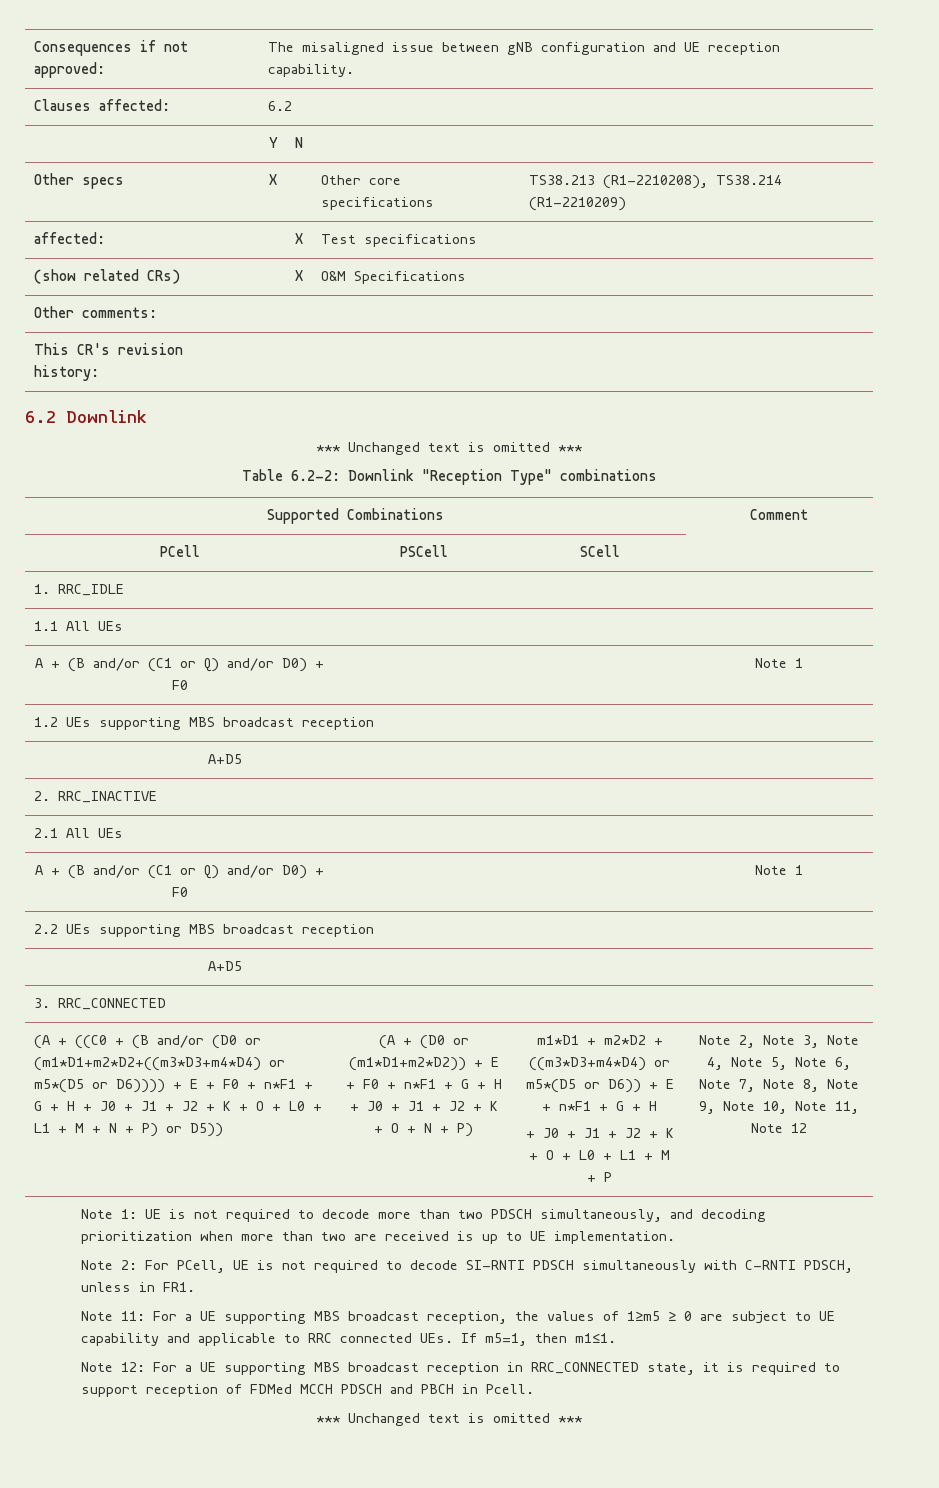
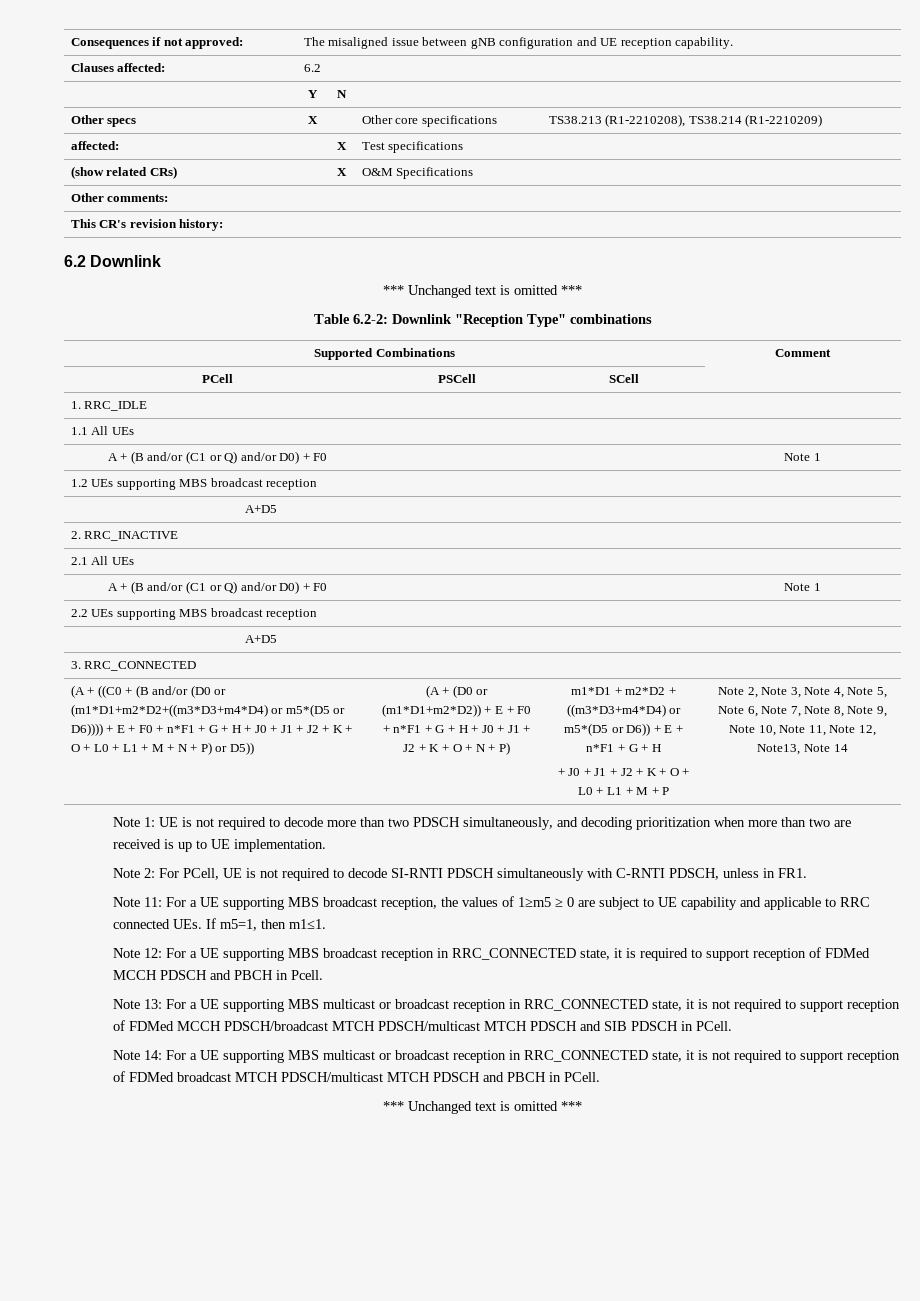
[791,1123,807,1133] 12 -> [858,725,876,736] [757,744,848,755] 12, Note13, Note 14
(534, 1389) none -> [112,999,900,1012] [112,1020,732,1031] [112,1050,900,1063] [112,1071,600,1082] // Note 13: For a UE supporting MBS multicast or broadcast reception in RRC_CONNECTED state, it is not required to support reception of FDMed MCCH PDSCH/broadcast MTCH PDSCH/multicast MTCH PDSCH and SIB PDSCH in PCell. // Note 14: For a UE supporting MBS multicast or broadcast reception in RRC_CONNECTED state, it is not required to support reception of FDMed broadcast MTCH PDSCH/multicast MTCH PDSCH and PBCH in PCell.

